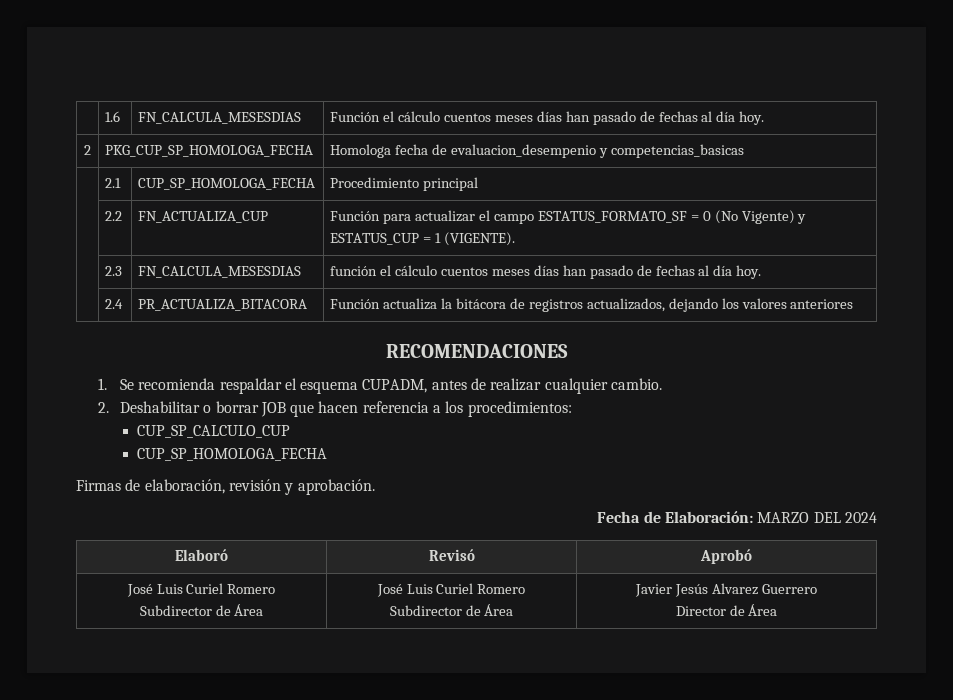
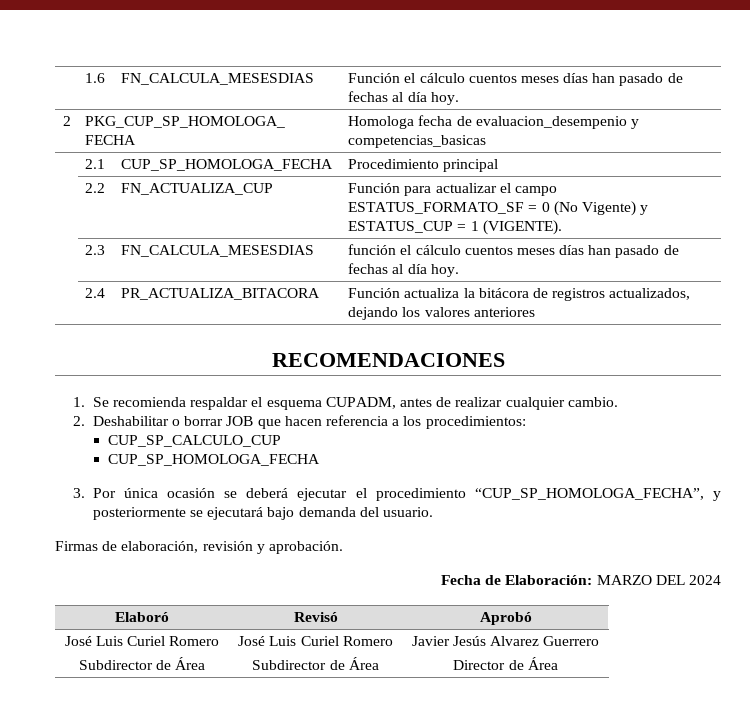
(328, 454) none -> [73,488,722,501] [92,507,433,520] // 3. Por única ocasión se deberá ejecutar el procedimiento “CUP_SP_HOMOLOGA_FECHA”, y posteriormente se ejecutará bajo demanda del usuario.

